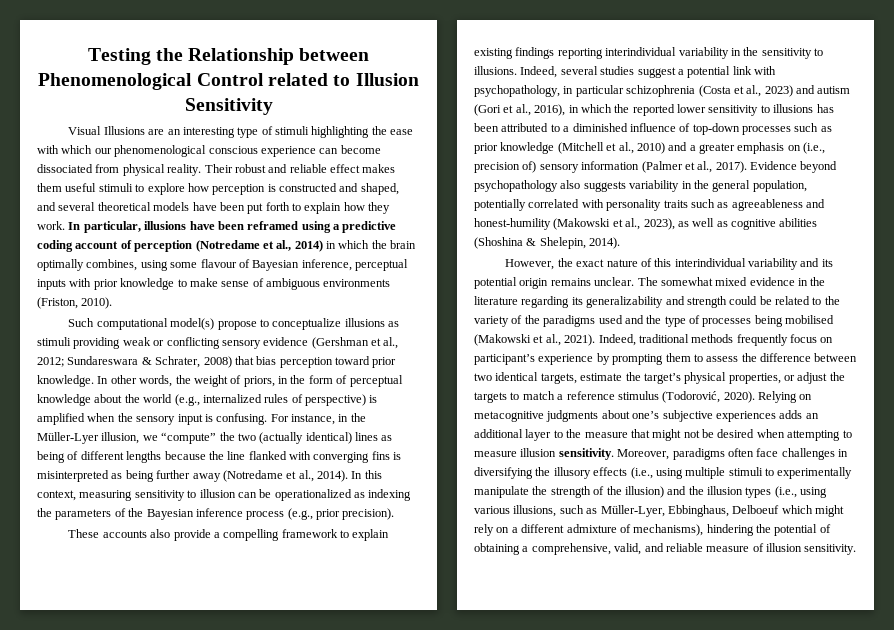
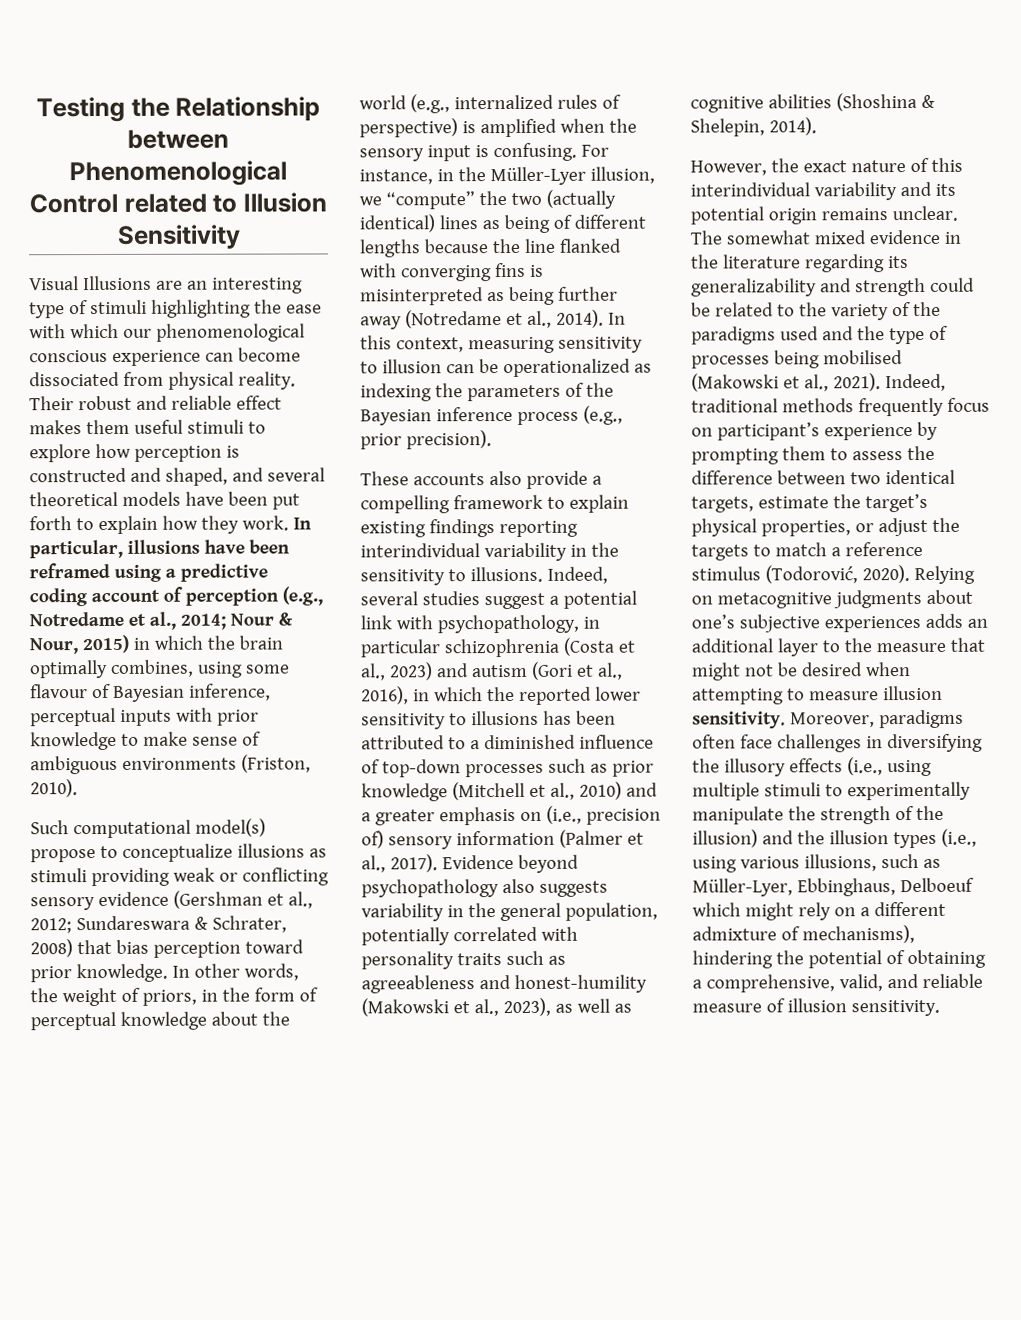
[195,240,323,252] (Notredame et al., 2014) -> [281,586,323,606] [29,611,293,630] [29,634,129,655] (e.g., Notredame et al., 2014; Nour & Nour, 2015)

